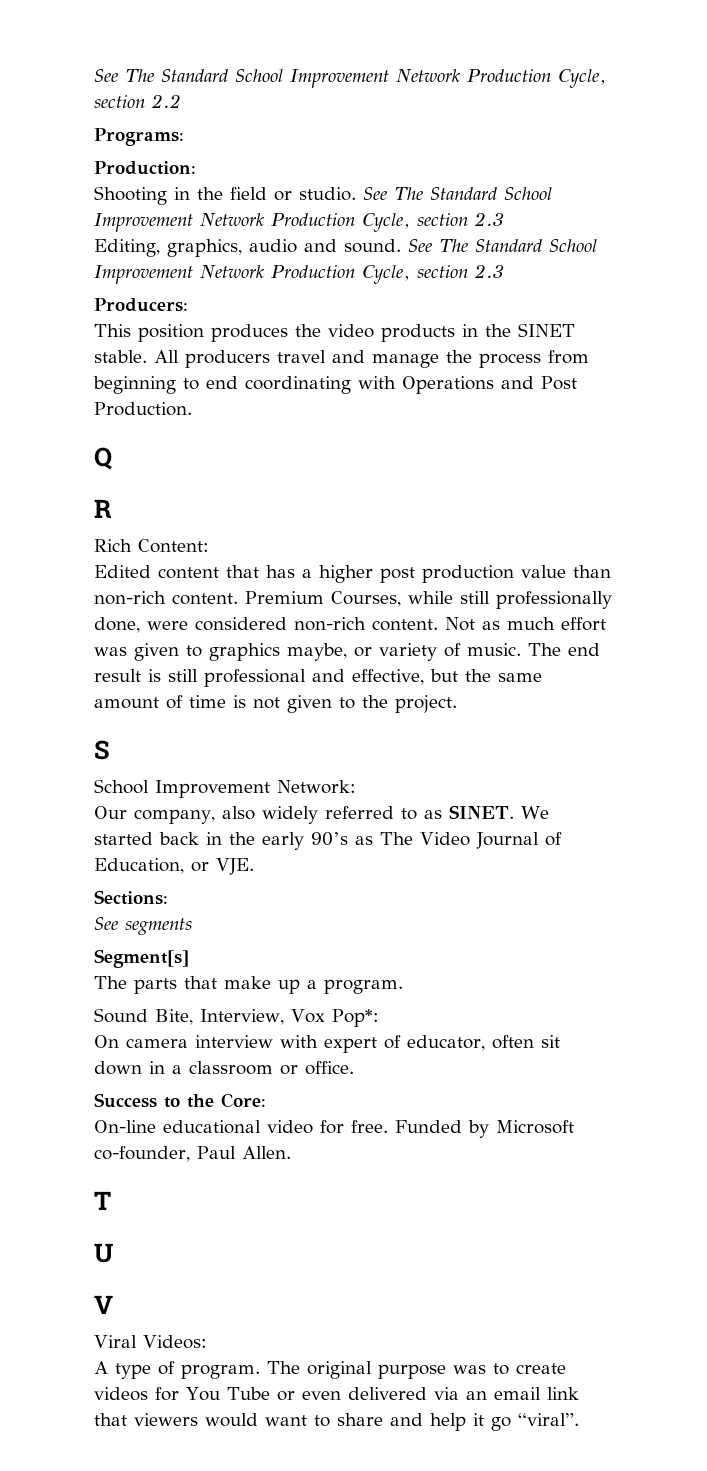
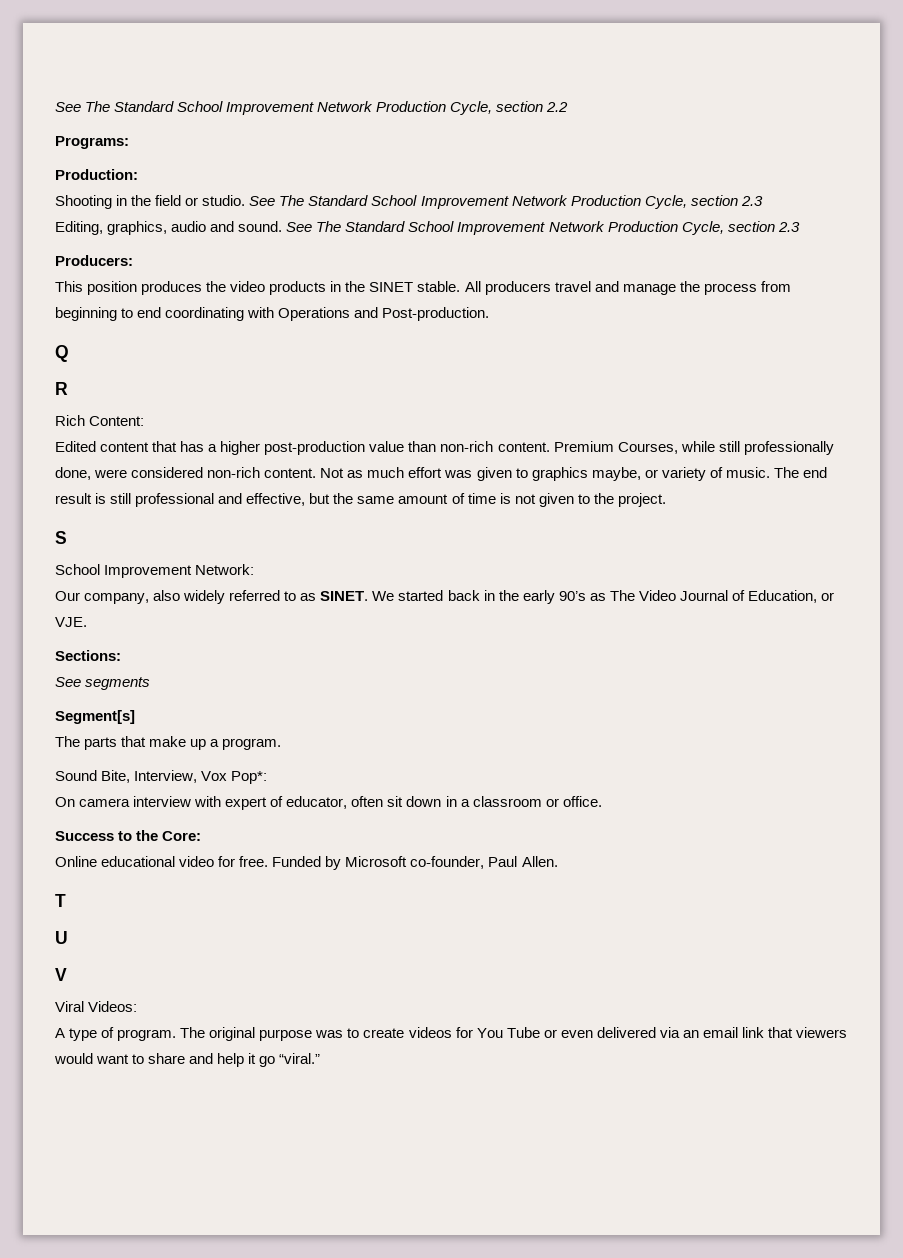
[541,376,577,390] [94,402,192,416] Post Production. -> [382,307,490,321] Post-production.
[380,565,514,583] post production -> [264,441,366,455] post-production
[94,1120,156,1133] On-line -> [55,856,97,867] Online
[518,1413,579,1426] “viral”. -> [279,1053,321,1064] “viral.”

